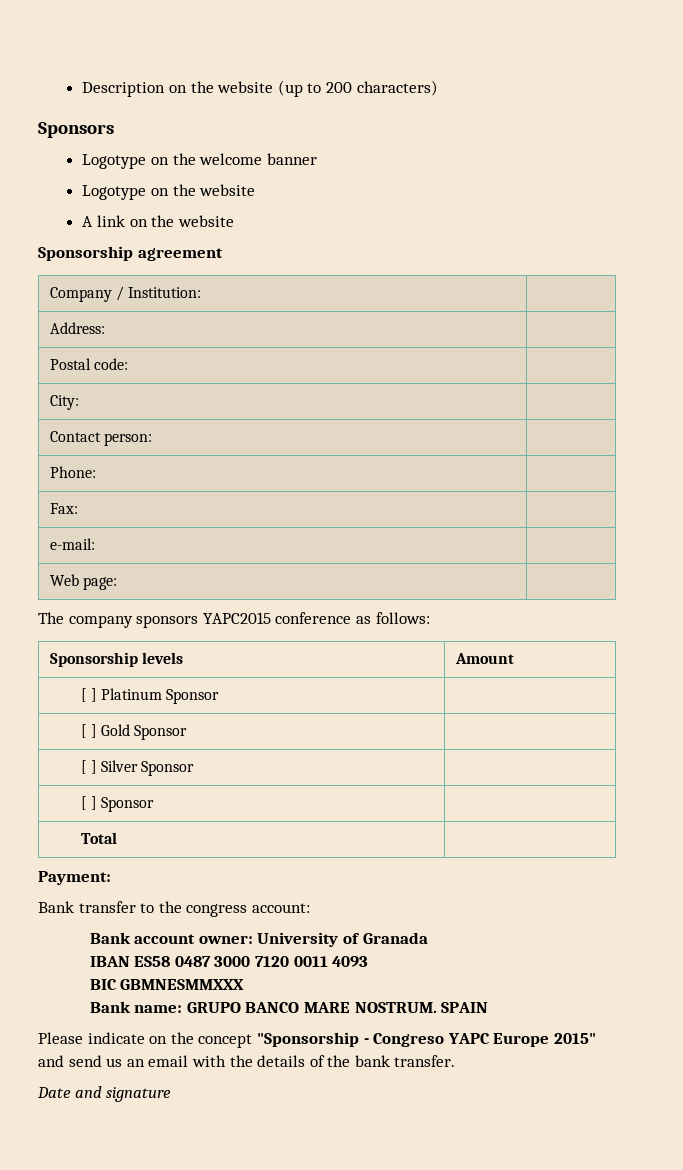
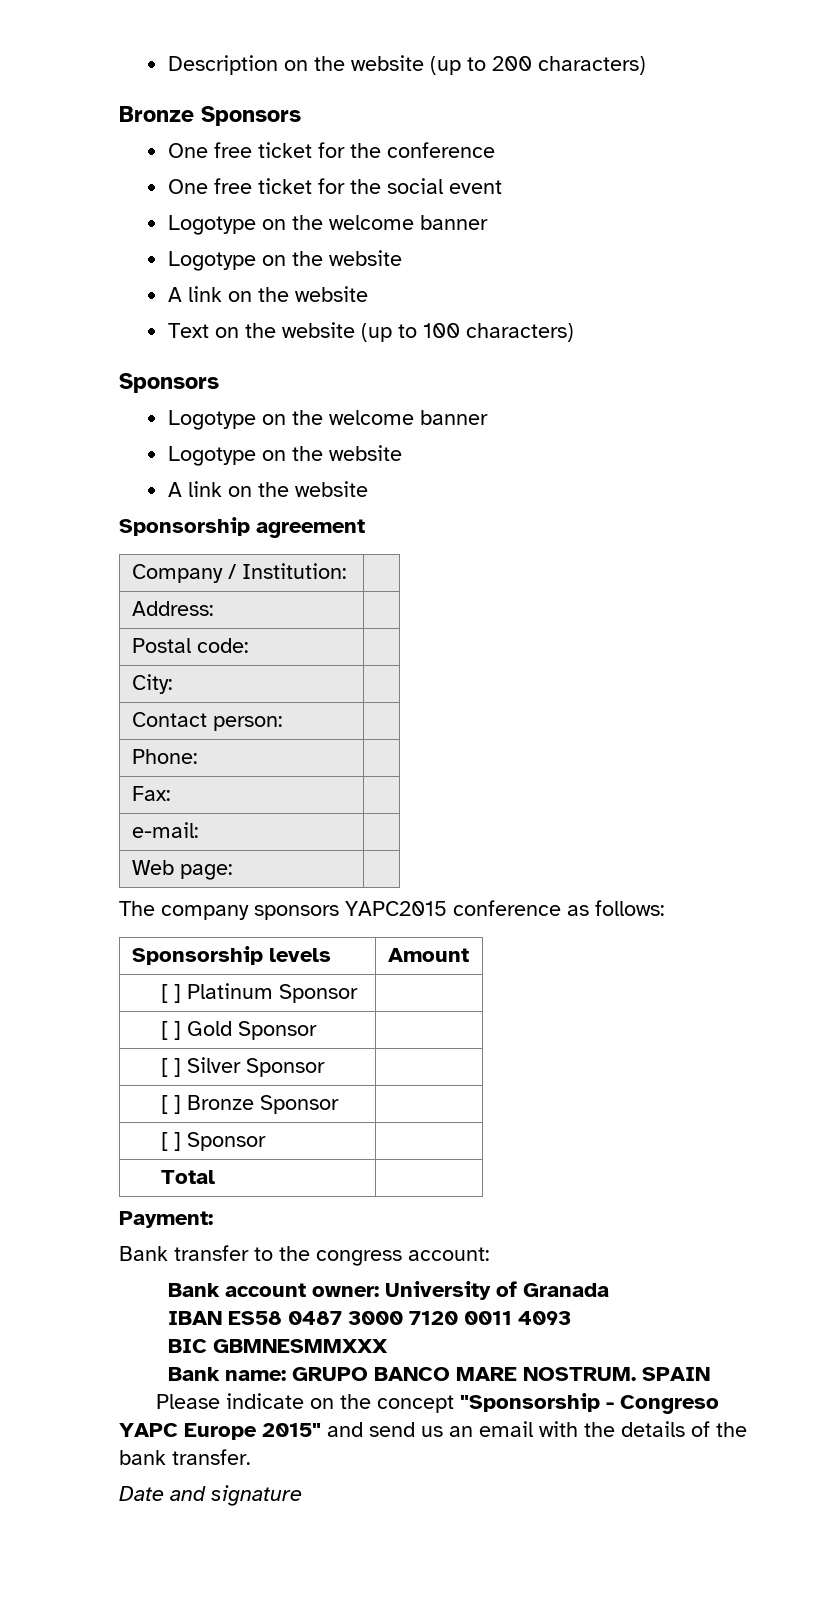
(438, 88) none -> [119,106,301,126] [167,142,495,158] [167,178,502,194] [167,215,488,235] [167,250,402,271] [167,286,368,302] [167,322,574,342] // Bronze Sponsors // One free ticket for the conference // One free ticket for the social event // Logotype on the welcome banner // Logotype on the website // A link on the website // Text on the website (up to 100 characters)
(195, 768) none -> [160,1095,339,1114] // [ ] Bronze Sponsor |

